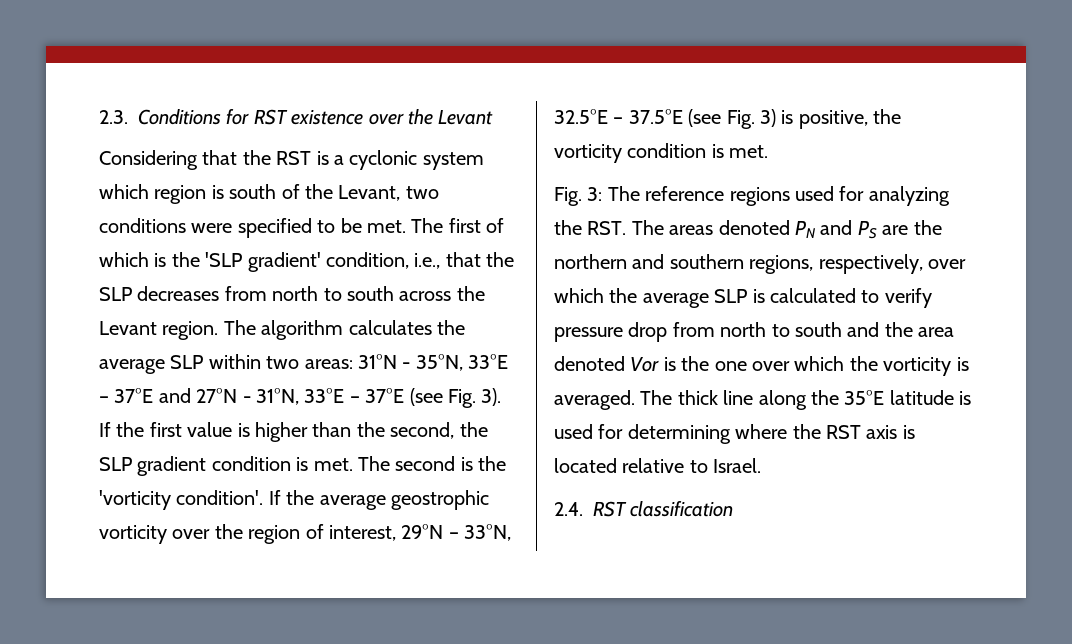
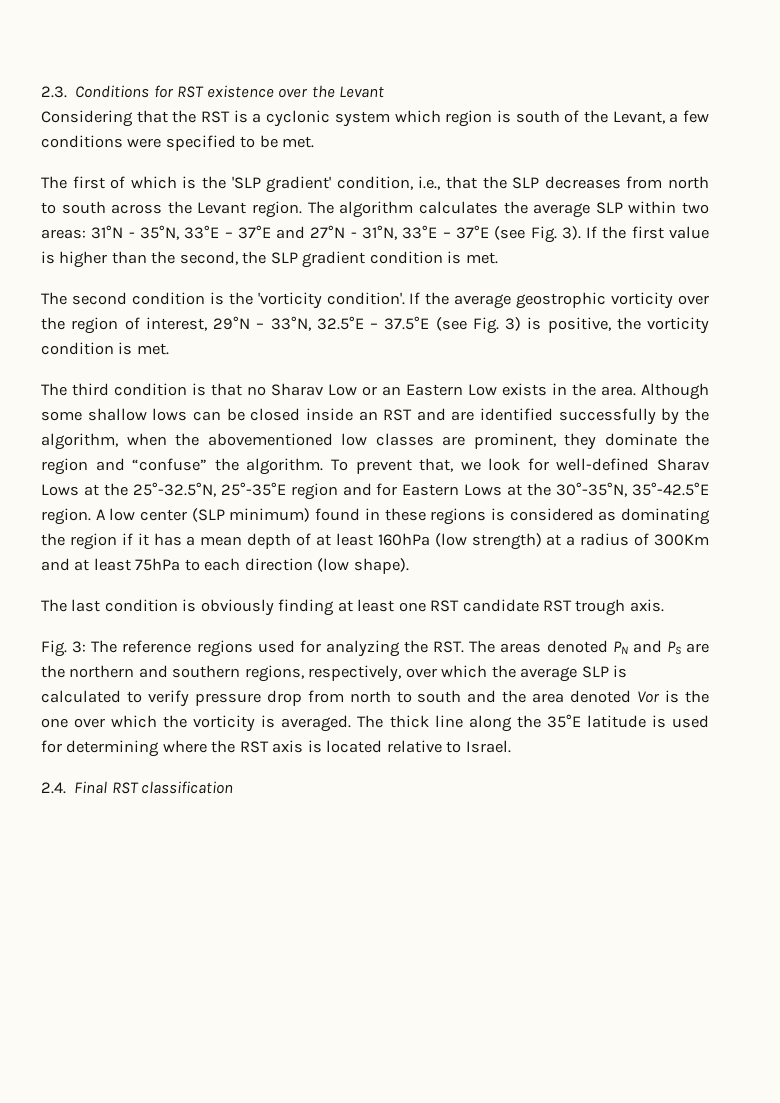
[405,186,439,199] two -> [669,110,709,123] a few
(406, 226) none -> (315, 142) //
(353, 464) none -> (498, 258) //
(456, 463) none -> [131,292,205,305] condition
(769, 151) none -> [41,383,709,400] [41,408,709,425] [41,433,709,450] [41,458,709,475] [41,482,709,500] [41,508,710,525] [41,533,710,550] [41,558,409,574] [41,599,664,616] // The third condition is that no Sharav Low or an Eastern Low exists in the area. Although some shallow lows can be closed inside an RST and are identified successfully by the algorithm, when the abovementioned low classes are prominent, they dominate the region and “confuse” the algorithm. To prevent that, we look for well-defined Sharav Lows at the 25°-32.5°N, 25°-35°E region and for Eastern Lows at the 30°-35°N, 35°-42.5°E region. A low center (SLP minimum) found in these regions is considered as dominating the region if it has a mean depth of at least 160hPa (low strength) at a radius of 300Km and at least 75hPa to each direction (low shape). // The last condition is obviously finding at least one RST candidate RST trough axis.
(583, 509) none -> [74,781,108,794] Final

